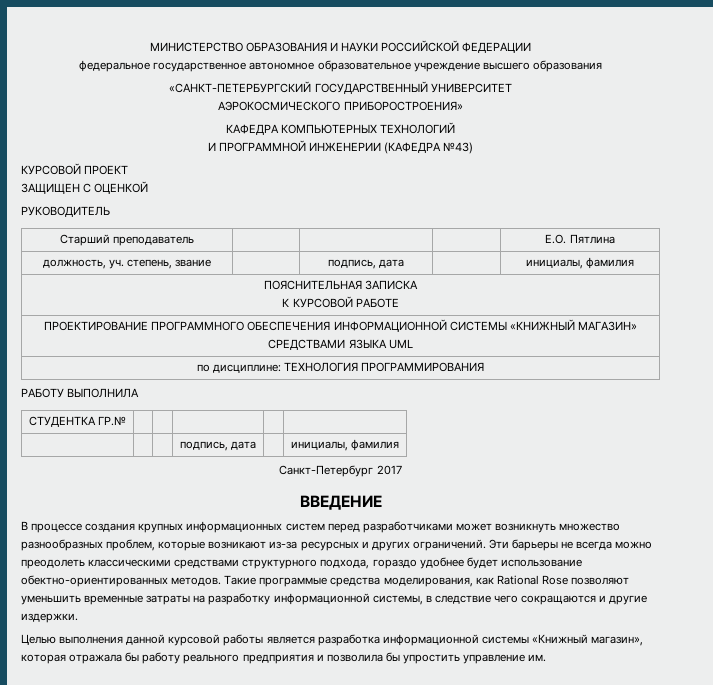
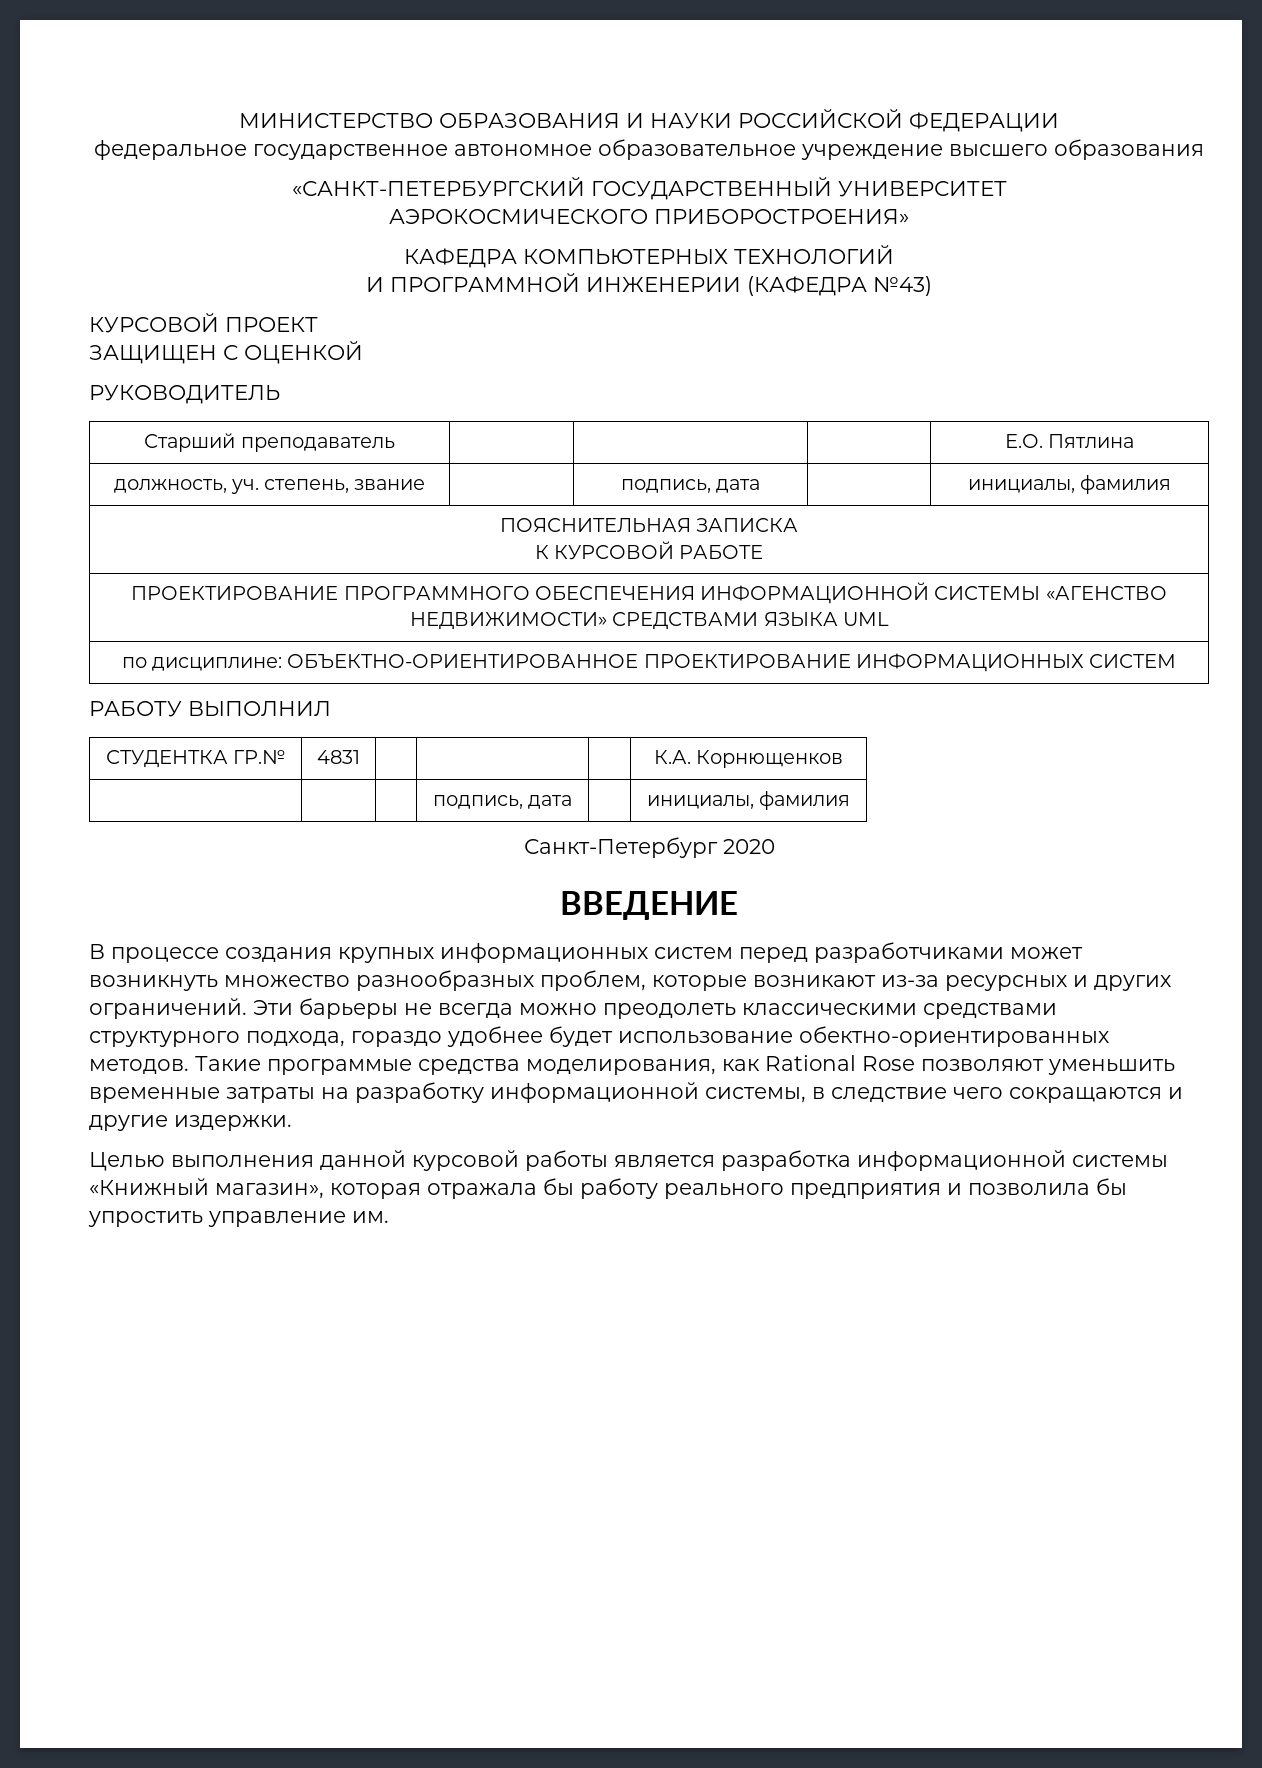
[509,319,637,331] «КНИЖНЫЙ МАГАЗИН» -> [1045,586,1167,600] [410,612,608,630] «АГЕНСТВО НЕДВИЖИМОСТИ»
[284,362,485,372] ТЕХНОЛОГИЯ ПРОГРАММИРОВАНИЯ -> [287,653,1177,672] ОБЪЕКТНО-ОРИЕНТИРОВАННОЕ ПРОЕКТИРОВАНИЕ ИНФОРМАЦИОННЫХ СИСТЕМ
[67,388,140,398] ВЫПОЛНИЛА -> [188,701,331,716] ВЫПОЛНИЛ
(127, 421) | | | | -> [317,750,360,764] [653,750,844,768] 4831 | | | | К.А. Корнющенков
[376,465,402,475] 2017 -> [722,839,775,854] 2020

